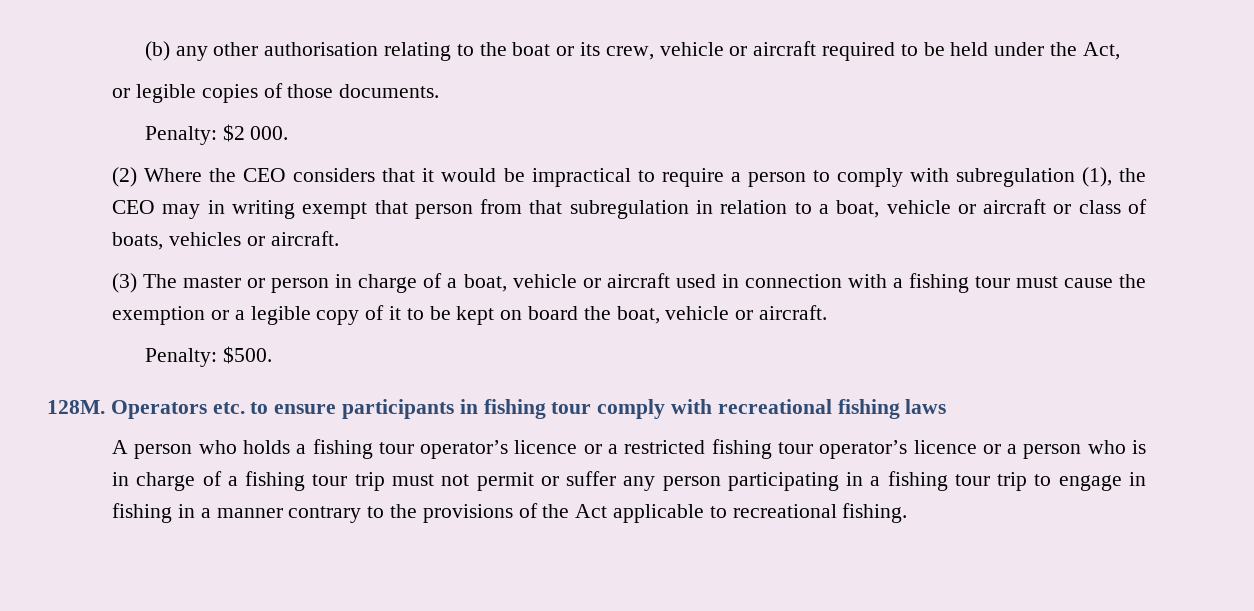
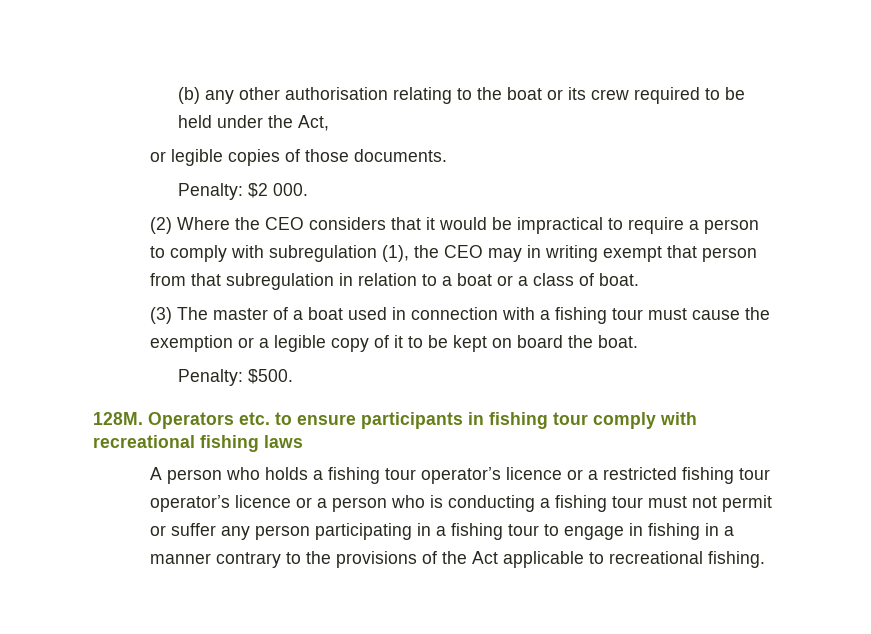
[605,41,817,60] crew, vehicle or aircraft -> [591,89,630,100] crew
[836,199,1148,218] [112,231,339,250] [112,273,670,293] boat, vehicle or aircraft or class of boats, vehicles or aircraft. // (3) The master or person in charge of a boat, vehicle or aircraft -> [456,273,639,286] [149,307,343,324] boat or a class of boat. // (3) The master of a boat
[616,305,828,324] boat, vehicle or aircraft. -> [597,335,638,348] boat.
[112,471,385,491] in charge of a fishing tour trip -> [447,495,643,512] conducting a fishing tour
[997,472,1028,491] trip -> (539, 530) none

